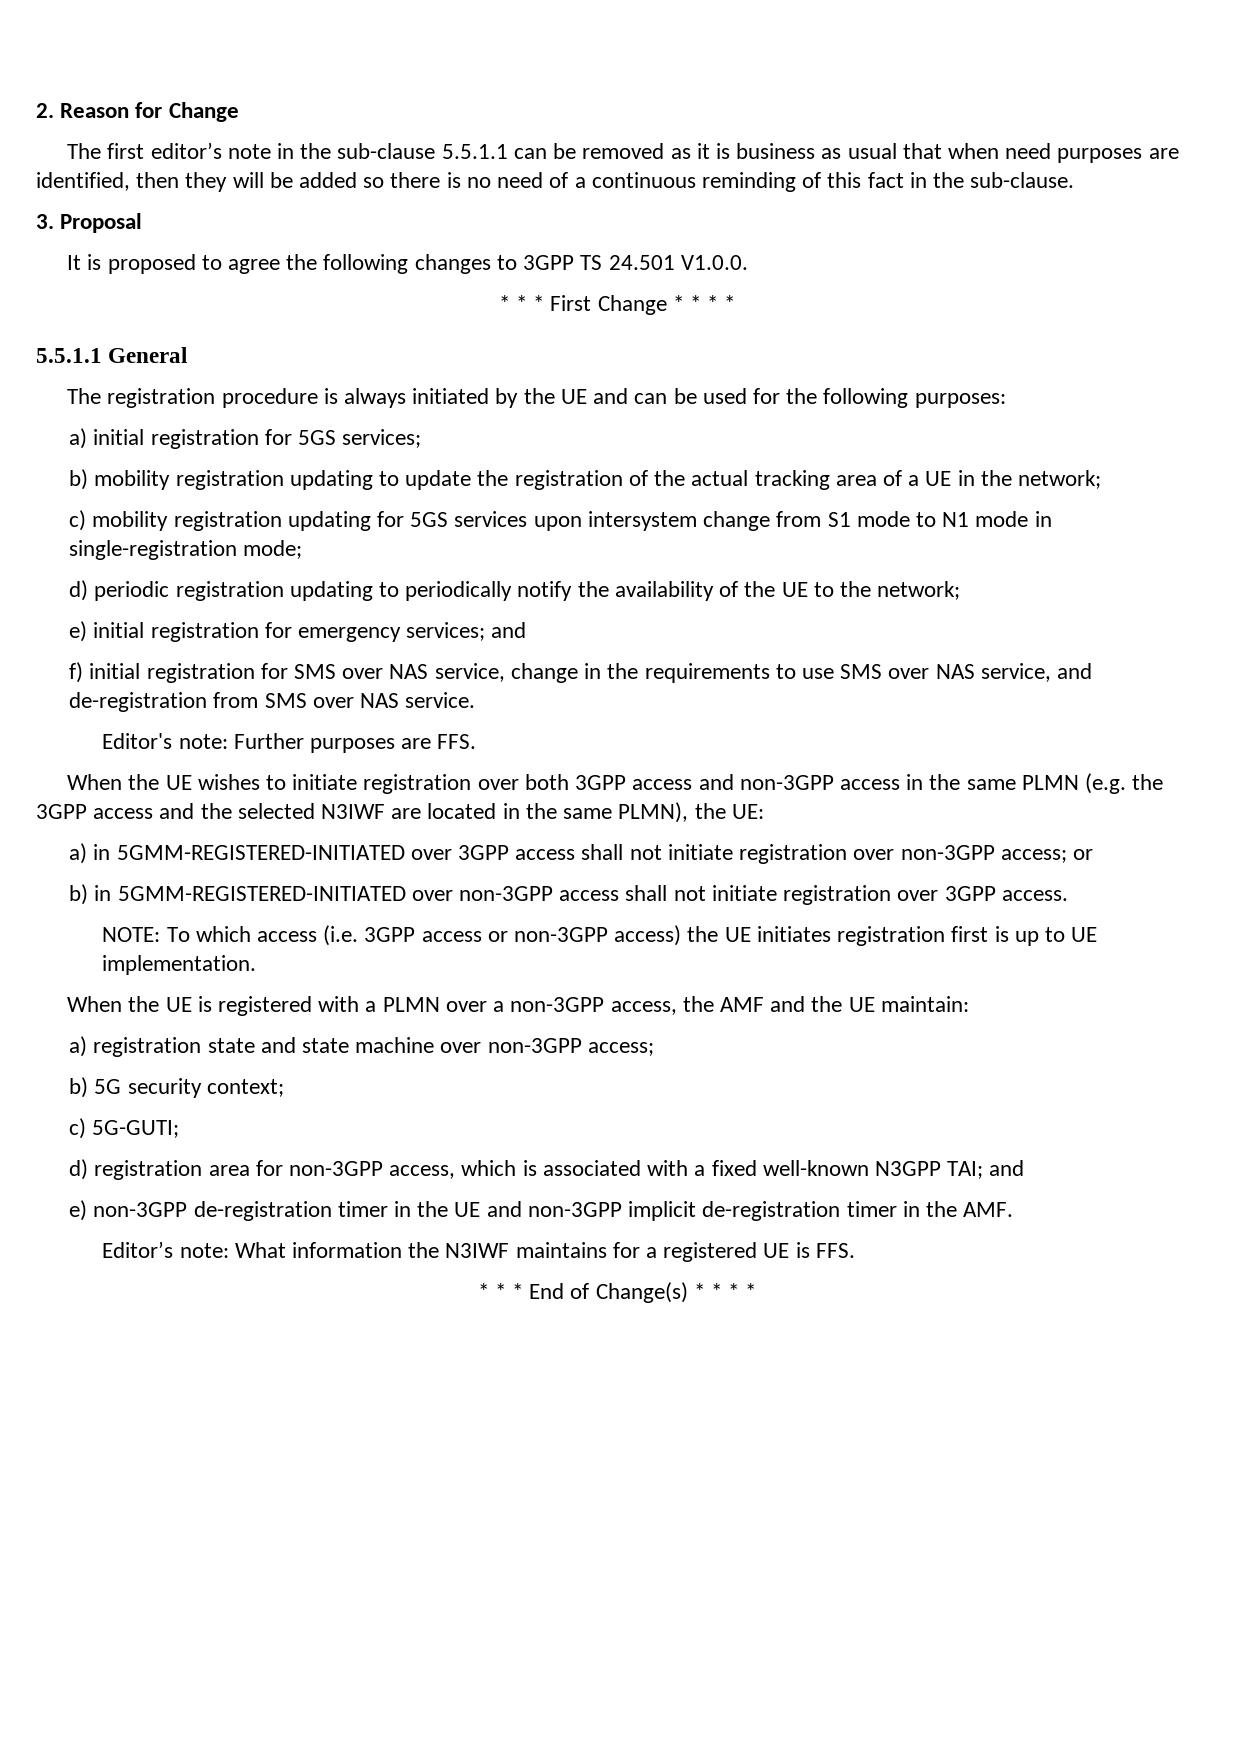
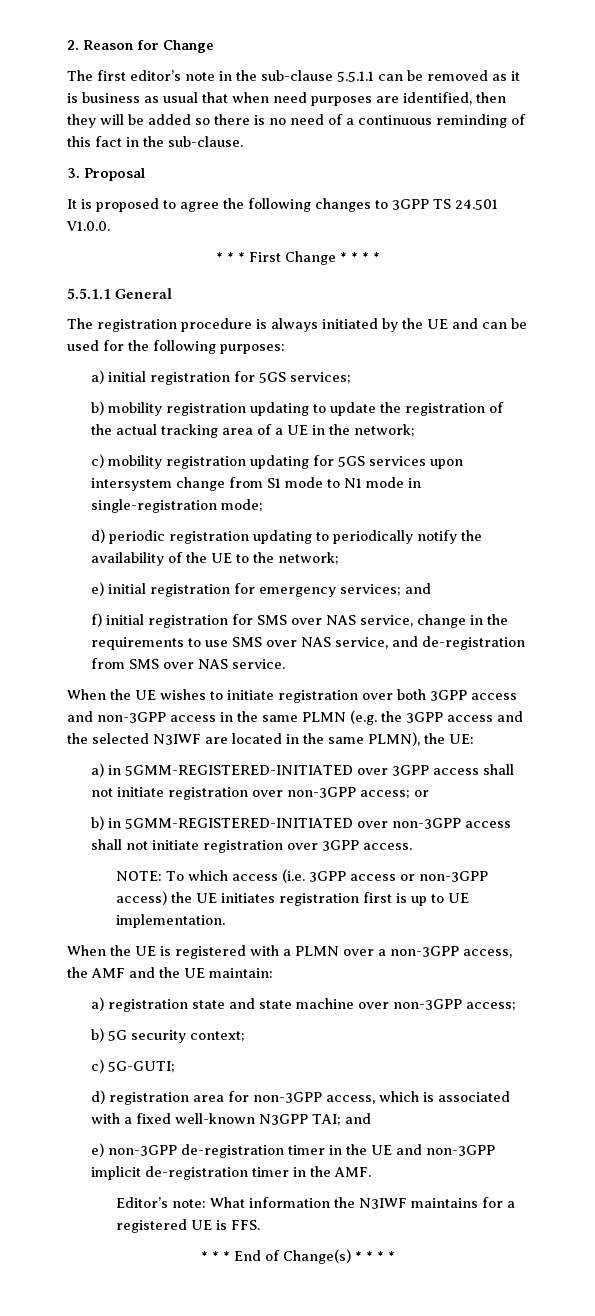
[102,733,477,753] // Editor's note: Further purposes are FFS. -> (286, 664) none

